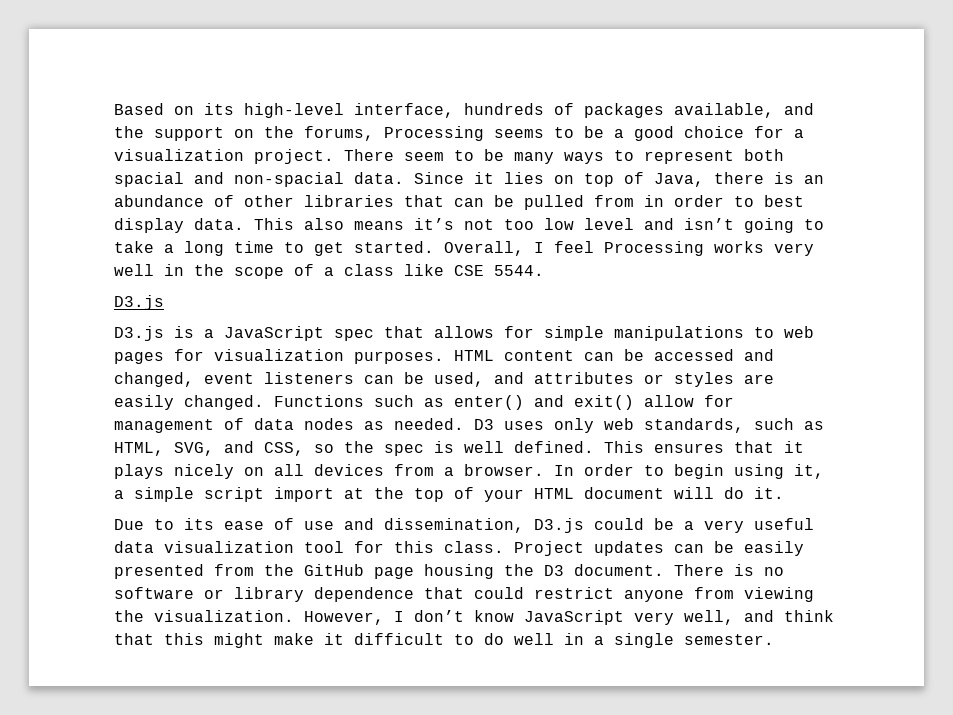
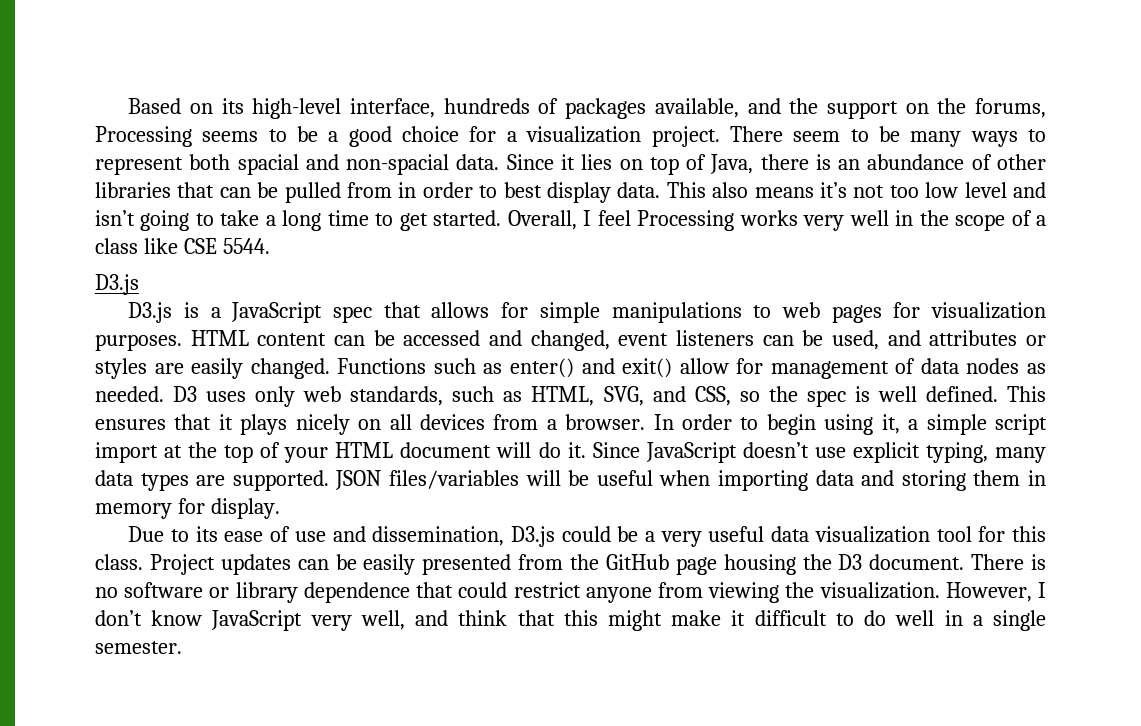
(784, 493) none -> [592,442,1046,463] [95,470,1047,491] [95,498,280,519] Since JavaScript doesn’t use explicit typing, many data types are supported. JSON files/variables will be useful when importing data and storing them in memory for display.

